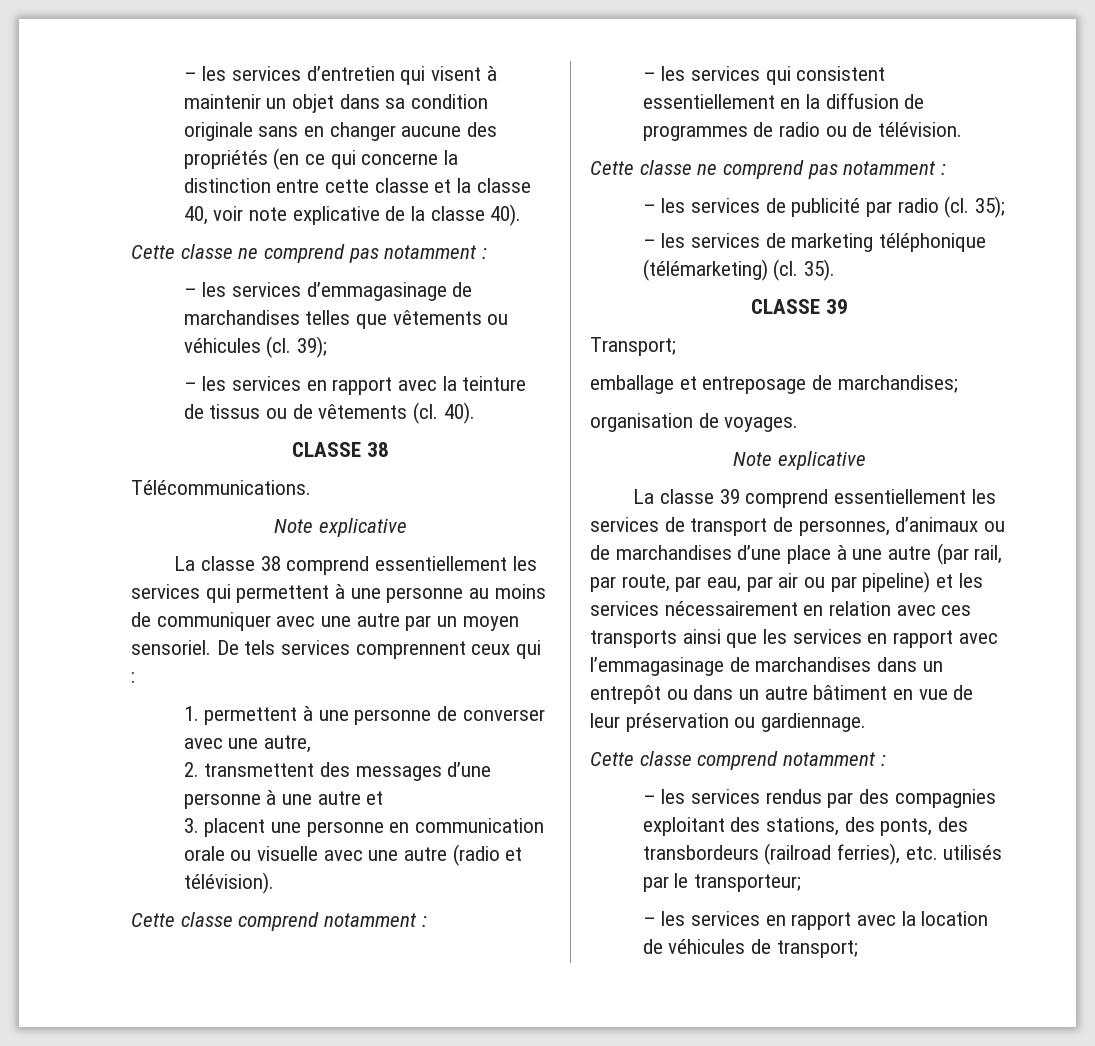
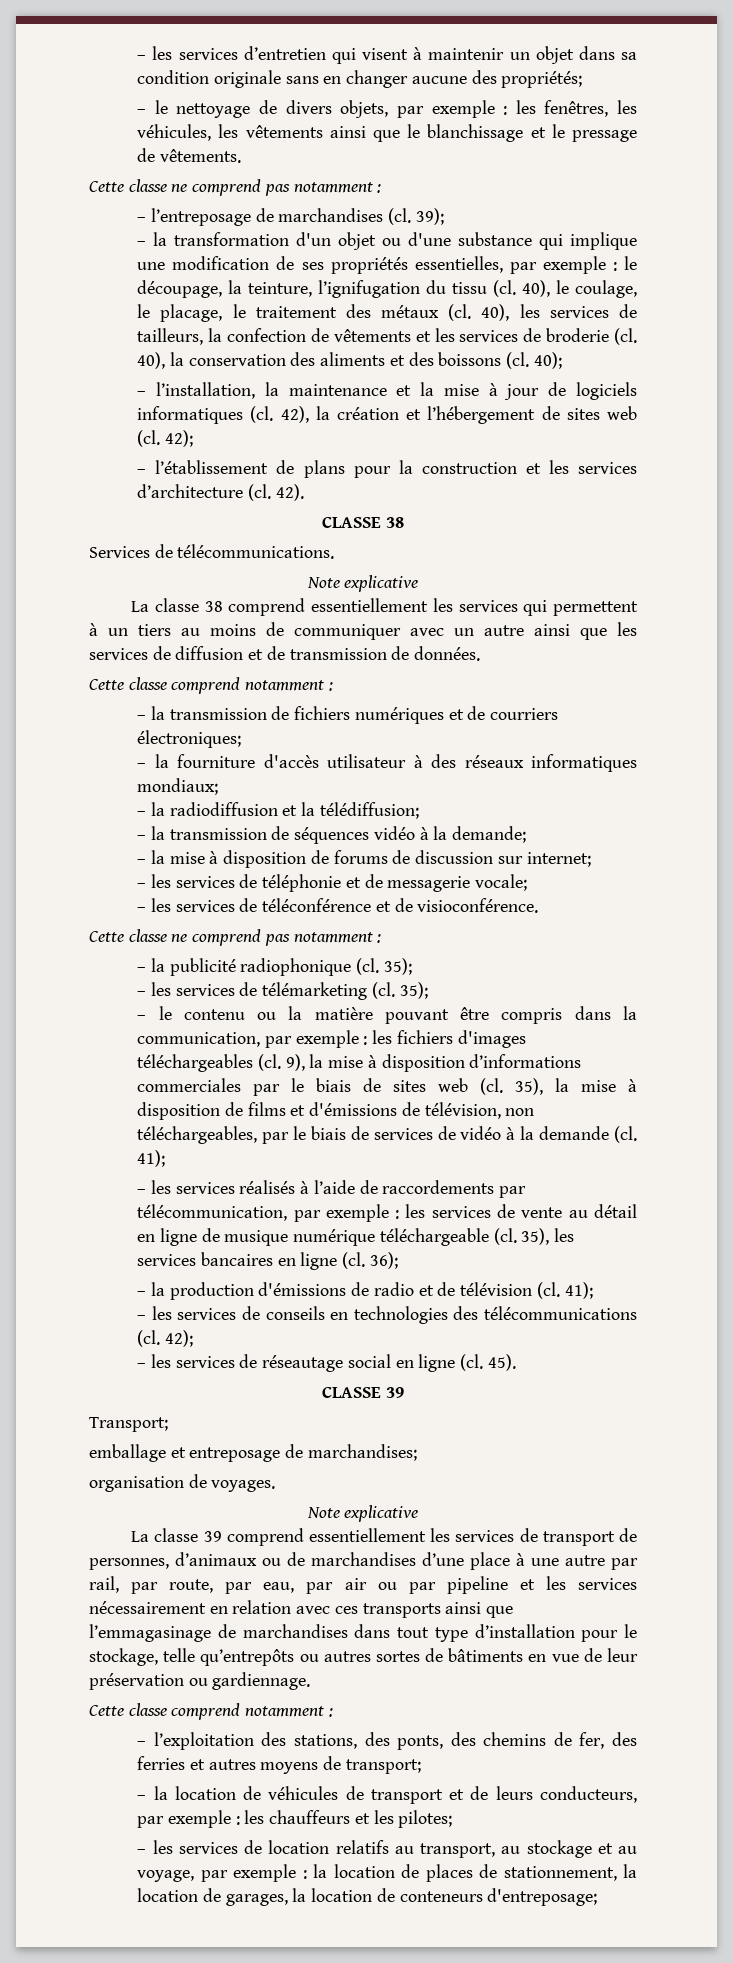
[183,148,458,170] [183,178,531,193] [183,204,522,226] [131,244,488,263] [183,282,473,301] [183,310,509,329] [183,336,327,358] [183,376,527,395] [183,402,475,424] propriétés (en ce qui concerne la distinction entre cette classe et la classe 40, voir note explicative de la classe 40). // Cette classe ne comprend pas notamment : // – les services d’emmagasinage de marchandises telles que vêtements ou véhicules (cl. 39); // – les services en rapport avec la teinture de tissus ou de vêtements (cl. 40). -> [501,71,583,88] [137,100,637,118] [137,124,638,142] [137,148,241,163] [89,179,382,196] [137,208,444,226] [137,232,637,250] [137,256,637,274] [137,280,637,298] [137,304,638,322] [137,328,638,345] [137,352,562,369] [137,382,637,400] [137,406,638,424] [137,430,193,447] [137,460,637,478] [137,484,304,501] propriétés; // – le nettoyage de divers objets, par exemple : les fenêtres, les véhicules, les vêtements ainsi que le blanchissage et le pressage de vêtements. // Cette classe ne comprend pas notamment : // – l’entreposage de marchandises (cl. 39); // – la transformation d'un objet ou d'une substance qui implique une modification de ses propriétés essentielles, par exemple : le découpage, la teinture, l’ignifugation du tissu (cl. 40), le coulage, le placage, le traitement des métaux (cl. 40), les services de tailleurs, la confection de vêtements et les services de broderie (cl. 40), la conservation des aliments et des boissons (cl. 40); // – l’installation, la maintenance et la mise à jour de logiciels informatiques (cl. 42), la création et l’hébergement de sites web (cl. 42); // – l’établissement de plans pour la construction et les services d’architecture (cl. 42).
[131,480,311,495] Télécommunications. -> [89,544,335,559] Services de télécommunications.
[350,587,464,603] une personne -> [108,624,171,636] un tiers
[321,613,519,631] [131,640,542,659] [131,672,135,683] [183,706,545,725] [183,735,311,753] [183,762,492,781] [183,790,384,809] [183,818,544,837] [183,844,523,866] [183,872,274,894] [131,912,427,931] [642,66,886,85] [642,93,925,109] [642,122,962,141] [590,160,947,179] [642,198,939,217] une autre par un moyen sensoriel. De tels services comprennent ceux qui : // 1. permettent à une personne de converser avec une autre, // 2. transmettent des messages d’une personne à une autre et // 3. placent une personne en communication orale ou visuelle avec une autre (radio et télévision). // Cette classe comprend notamment : // – les services qui consistent essentiellement en la diffusion de programmes de radio ou de télévision. // Cette classe ne comprend pas notamment : // – les services de publicité par radio -> [454,622,637,640] [89,646,481,661] [89,677,333,694] [137,706,559,724] [137,730,242,748] [137,754,637,772] [137,778,219,795] [137,802,419,819] [137,826,527,844] [137,850,591,868] [137,874,528,892] [137,898,539,913] [89,929,382,946] [137,958,352,976] un autre ainsi que les services de diffusion et de transmission de données. // Cette classe comprend notamment : // – la transmission de fichiers numériques et de courriers électroniques; // – la fourniture d'accès utilisateur à des réseaux informatiques mondiaux; // – la radiodiffusion et la télédiffusion; // – la transmission de séquences vidéo à la demande; // – la mise à disposition de forums de discussion sur internet; // – les services de téléphonie et de messagerie vocale; // – les services de téléconférence et de visioconférence. // Cette classe ne comprend pas notamment : // – la publicité radiophonique
[791,233,986,252] [642,259,835,281] marketing téléphonique (télémarketing) (cl. 35). -> [262,982,428,1000] [137,1006,637,1024] [137,1030,526,1048] [137,1054,582,1072] [137,1078,637,1096] [137,1102,535,1120] [137,1126,637,1144] [137,1150,166,1167] [137,1180,527,1198] [137,1204,637,1222] [137,1228,575,1246] [137,1252,398,1270] [137,1282,593,1300] [137,1306,637,1324] [137,1330,193,1347] [137,1354,516,1372] télémarketing (cl. 35); // – le contenu ou la matière pouvant être compris dans la communication, par exemple : les fichiers d'images téléchargeables (cl. 9), la mise à disposition d’informations commerciales par le biais de sites web (cl. 35), la mise à disposition de films et d'émissions de télévision, non téléchargeables, par le biais de services de vidéo à la demande (cl. 41); // – les services réalisés à l’aide de raccordements par télécommunication, par exemple : les services de vente au détail en ligne de musique numérique téléchargeable (cl. 35), les services bancaires en ligne (cl. 36); // – la production d'émissions de radio et de télévision (cl. 41); // – les services de conseils en technologies des télécommunications (cl. 42); // – les services de réseautage social en ligne (cl. 45).
[936,543,969,565] (par -> [611,1558,638,1570] par
[862,571,931,593] pipeline) -> [446,1576,508,1594] pipeline
[763,629,998,648] [590,657,943,676] [590,685,888,704] les services en rapport avec l’emmagasinage de marchandises dans un entrepôt ou dans un autre bâtiment -> [89,1624,637,1642] [89,1648,524,1666] l’emmagasinage de marchandises dans tout type d’installation pour le stockage, telle qu’entrepôts ou autres sortes de bâtiments
[661,789,996,808] [642,817,725,836] les services rendus par des compagnies exploitant -> [153,1732,254,1750] l’exploitation
[642,843,1003,865] [642,873,801,892] [642,911,896,930] transbordeurs (railroad ferries), etc. utilisés par le transporteur; // – les services en rapport avec -> [483,1732,637,1749] [137,1756,421,1774] [137,1795,147,1800] chemins de fer, des ferries et autres moyens de transport; // –
[776,940,858,958] transport; -> [370,1786,637,1804] [137,1810,453,1828] [137,1840,637,1858] [137,1864,637,1882] [137,1888,598,1906] transport et de leurs conducteurs, par exemple : les chauffeurs et les pilotes; // – les services de location relatifs au transport, au stockage et au voyage, par exemple : la location de places de stationnement, la location de garages, la location de conteneurs d'entreposage;

